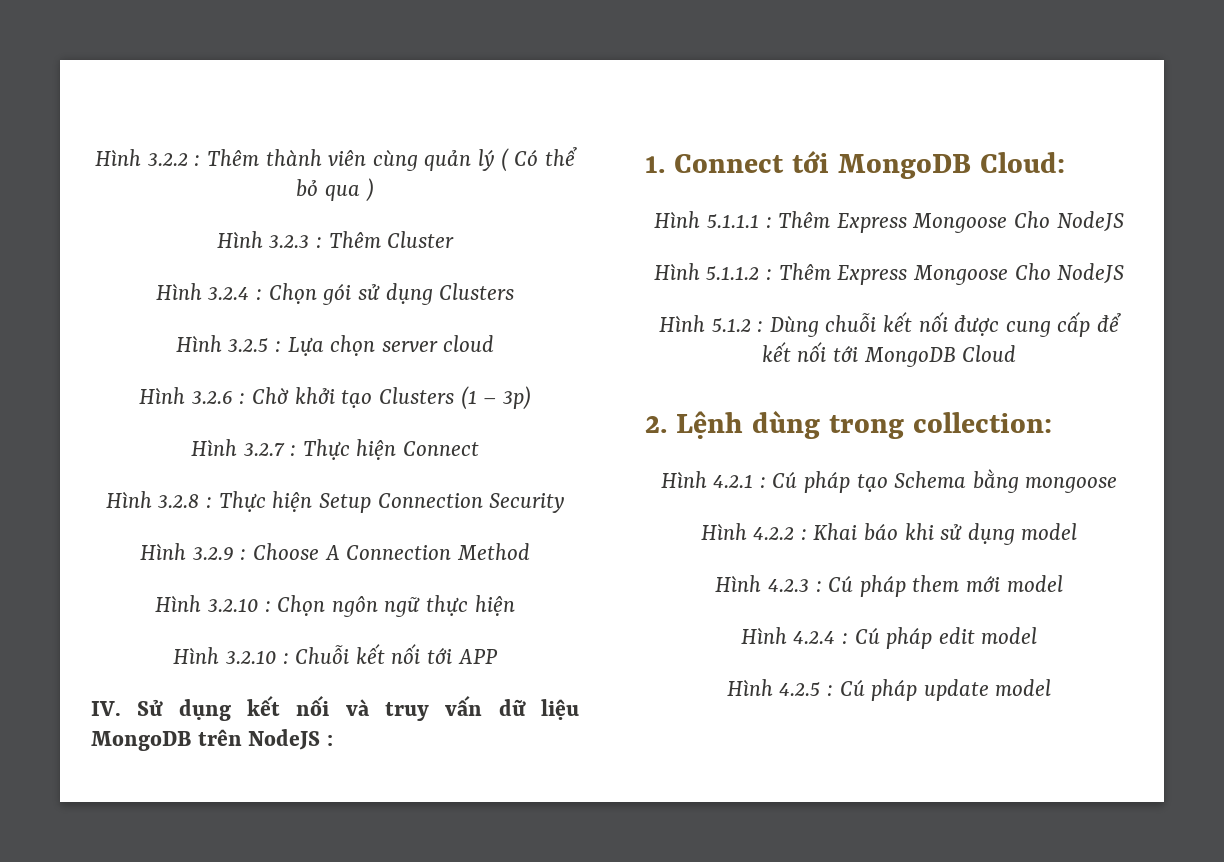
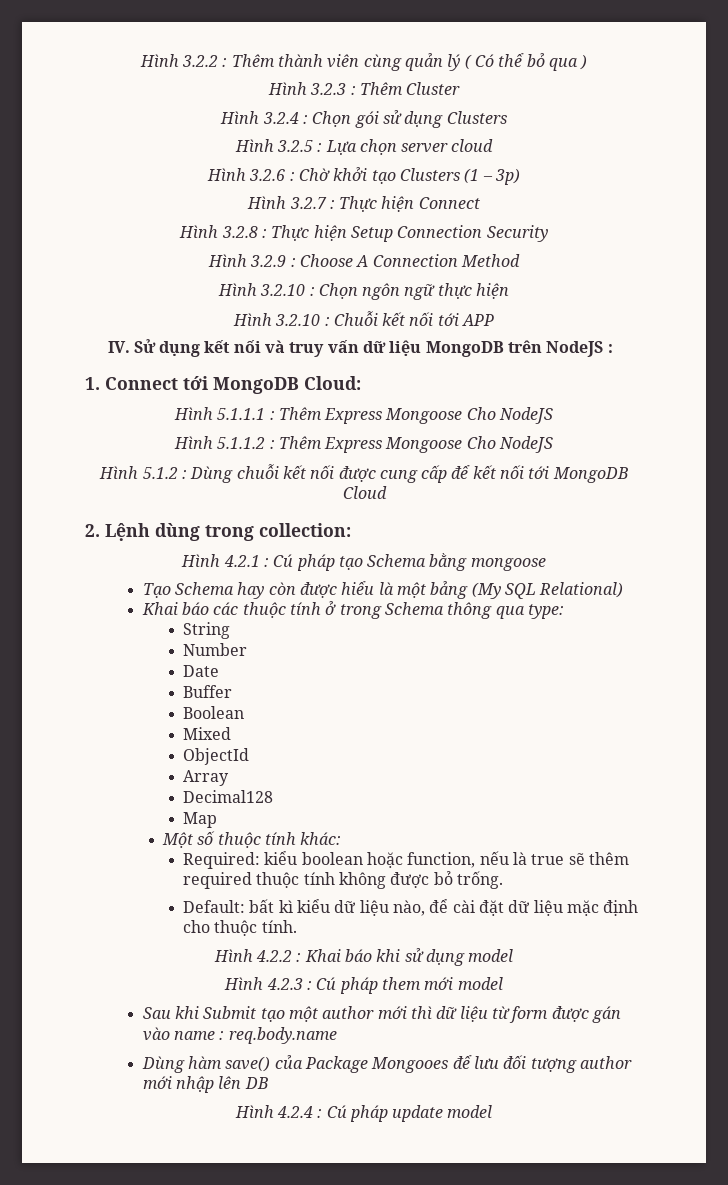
(1118, 484) none -> [142,581,624,599] [141,601,565,619] [183,622,231,639] [183,643,248,656] [183,665,220,677] [183,685,233,698] [183,706,245,719] [183,727,232,740] [183,748,250,765] [183,770,230,786] [183,790,274,803] [183,812,218,828] [161,831,342,848] [183,851,629,869] [183,871,503,889] [183,899,639,916] [183,920,297,936] // Tạo Schema hay còn được hiểu là một bảng (My SQL Relational) // Khai báo các thuộc tính ở trong Schema thông qua type: // String // Number // Date // Buffer // Boolean // Mixed // ObjectId // Array // Decimal128 // Map // Một số thuộc tính khác: // Required: kiểu boolean hoặc function, nếu là true sẽ thêm required thuộc tính không được bỏ trống. // Default: bất kì kiểu dữ liệu nào, để cài đặt dữ liệu mặc định cho thuộc tính.
(1063, 583) none -> [142,1006,621,1023] [142,1027,337,1044] [141,1055,633,1073] [142,1076,268,1093] // Sau khi Submit tạo một author mới thì dữ liệu từ form được gán vào name : req.body.name // Dùng hàm save() của Package Mongooes để lưu đối tượng author mới nhập lên DB
[938,627,1038,644] [726,679,918,701] edit model // Hình 4.2.5 : Cú pháp -> (388, 1113) none

